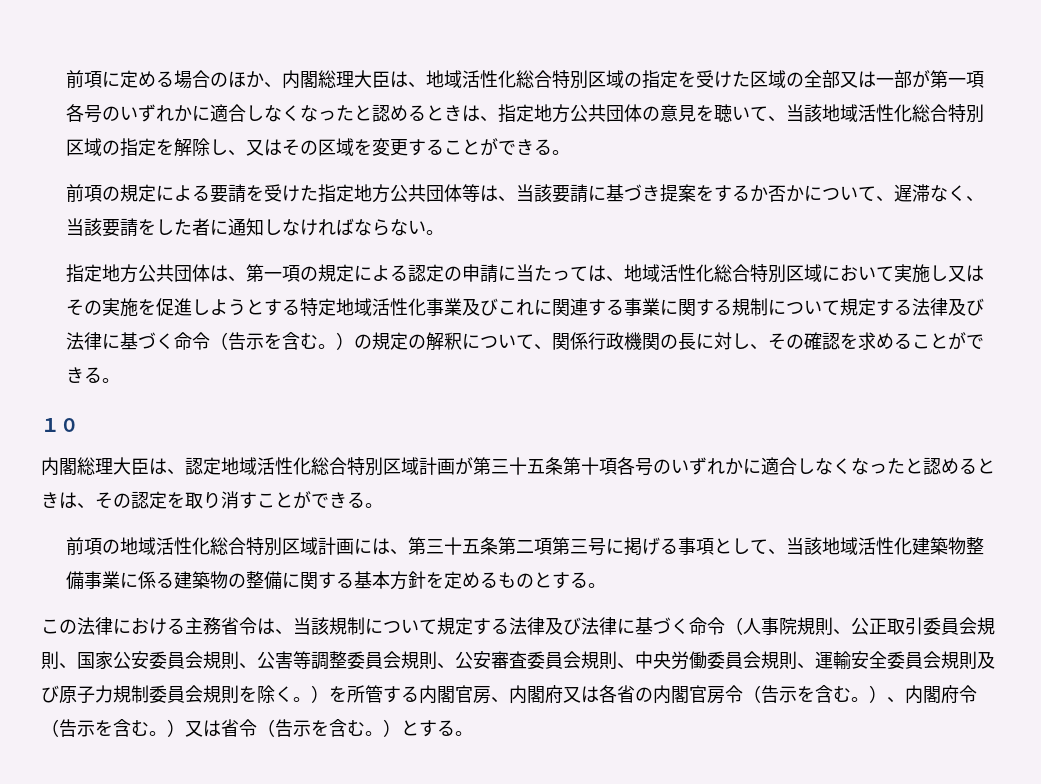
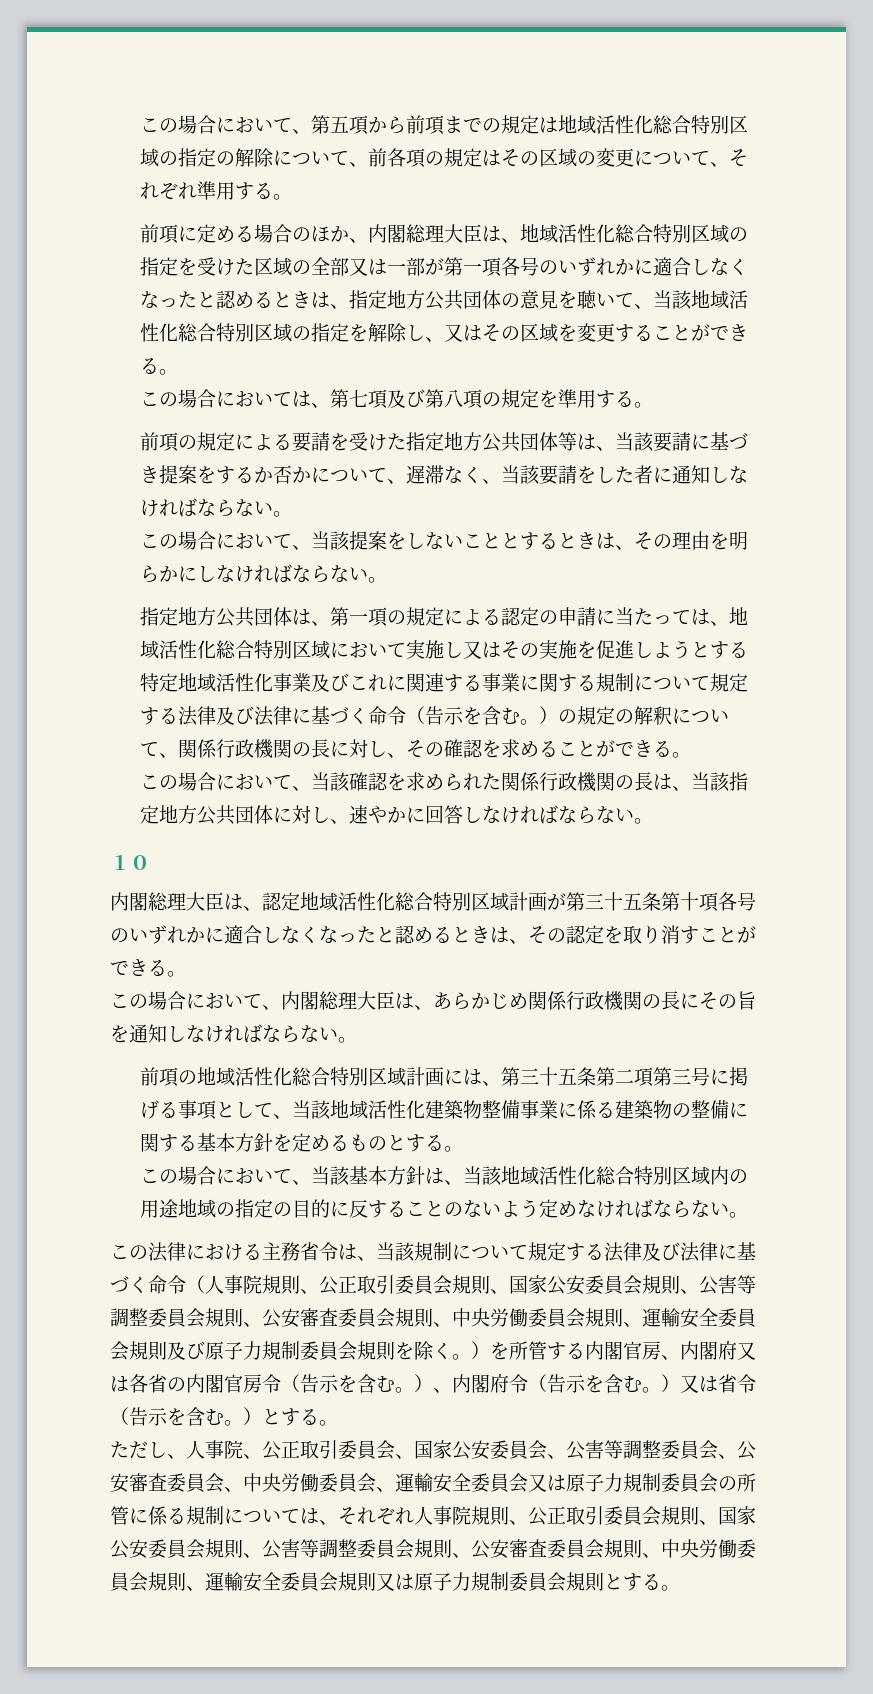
(65, 79) none -> [139,115,748,135] [139,148,748,168] [139,181,292,200] この場合において、第五項から前項までの規定は地域活性化総合特別区域の指定の解除について、前各項の規定はその区域の変更について、それぞれ準用する。 //
(570, 152) none -> [139,389,653,409] // この場合においては、第七項及び第八項の規定を準用する。
(444, 232) none -> [139,531,748,551] [139,564,387,583] // この場合において、当該提案をしないこととするときは、その理由を明らかにしなければならない。
(120, 380) none -> [139,772,748,792] [139,805,653,825] // この場合において、当該確認を求められた関係行政機関の長は、当該指定地方公共団体に対し、速やかに回答しなければならない。
(383, 505) none -> [110,991,756,1011] [110,1024,357,1043] // この場合において、内閣総理大臣は、あらかじめ関係行政機関の長にその旨を通知しなければならない。
(606, 585) none -> [139,1166,748,1186] [139,1199,748,1218] // この場合において、当該基本方針は、当該地域活性化総合特別区域内の用途地域の指定の目的に反することのないよう定めなければならない。
(473, 733) none -> [110,1440,756,1460] [110,1473,756,1493] [110,1506,756,1526] [110,1539,756,1559] [110,1572,680,1592] // ただし、人事院、公正取引委員会、国家公安委員会、公害等調整委員会、公安審査委員会、中央労働委員会、運輸安全委員会又は原子力規制委員会の所管に係る規制については、それぞれ人事院規則、公正取引委員会規則、国家公安委員会規則、公害等調整委員会規則、公安審査委員会規則、中央労働委員会規則、運輸安全委員会規則又は原子力規制委員会規則とする。

